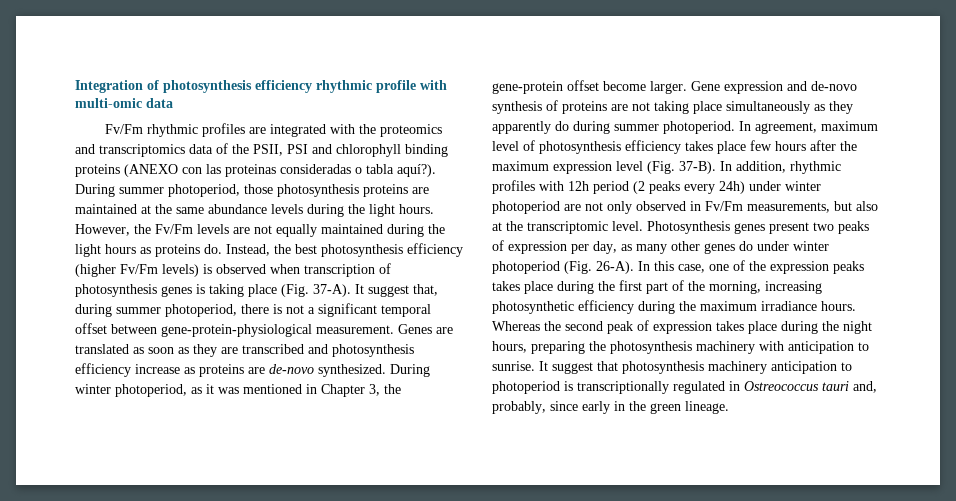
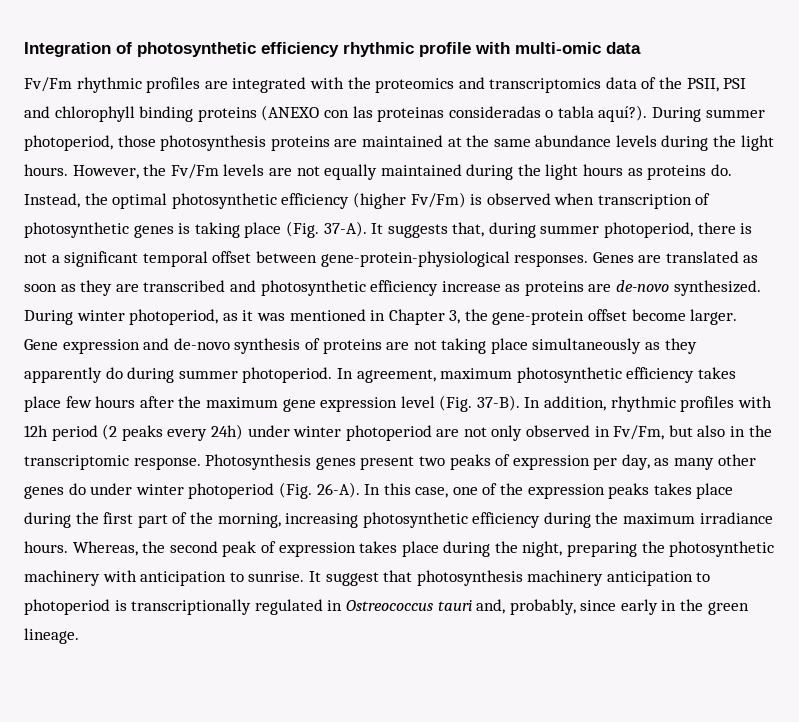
[163,80,252,93] photosynthesis -> [137,42,256,57] photosynthetic
[295,243,463,257] [75,264,199,277] best photosynthesis efficiency (higher Fv/Fm levels) -> [112,192,466,209] optimal photosynthetic efficiency (higher Fv/Fm)
[75,284,157,297] photosynthesis -> [24,222,129,238] photosynthetic
[368,285,409,297] suggest -> [387,224,448,238] suggests
[316,325,394,334] measurement. -> [514,254,589,267] responses.
[332,344,414,357] photosynthesis -> [260,280,366,296] photosynthetic
[492,140,621,154] level of photosynthesis -> [516,367,622,383] photosynthetic
(549, 166) none -> [282,399,316,412] gene
[705,201,830,213] Fv/Fm measurements, -> [613,425,665,440] Fv/Fm,
[492,222,502,231] at -> [730,426,746,437] in
[612,221,643,231] level. -> [133,457,201,470] response.
[492,321,540,331] Whereas -> [72,541,138,556] Whereas,
[843,321,872,334] [492,341,527,353] night hours, -> [522,541,563,557] night,
[610,341,692,354] photosynthesis -> [669,541,775,557] photosynthetic

